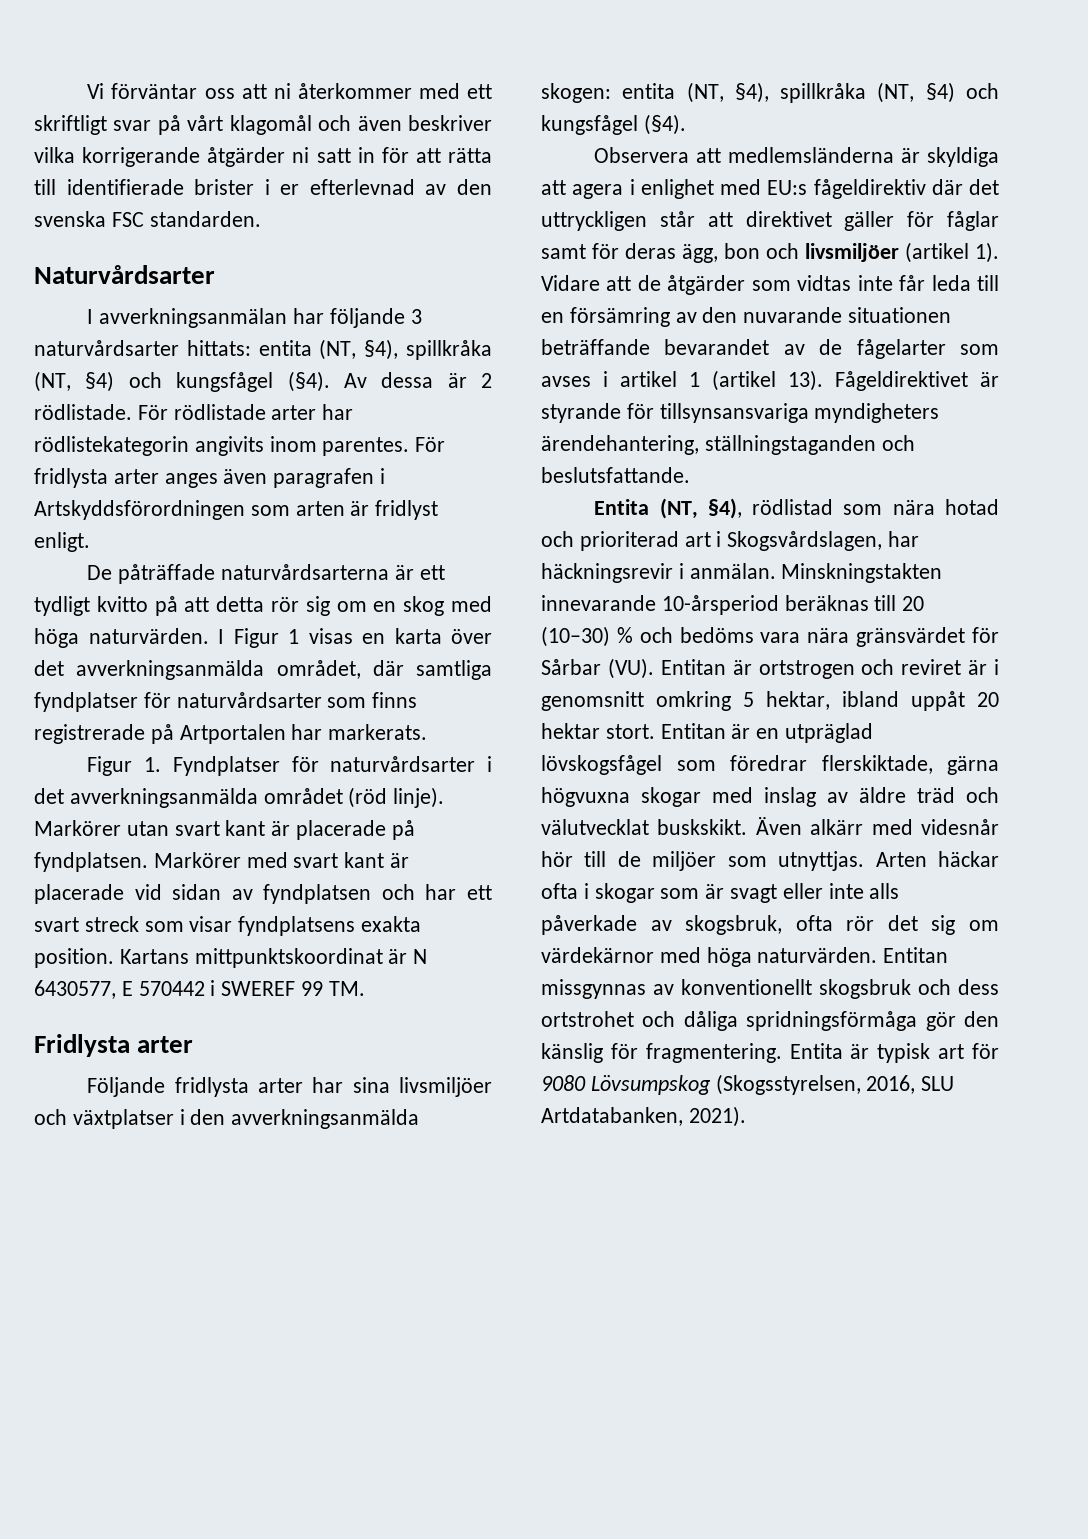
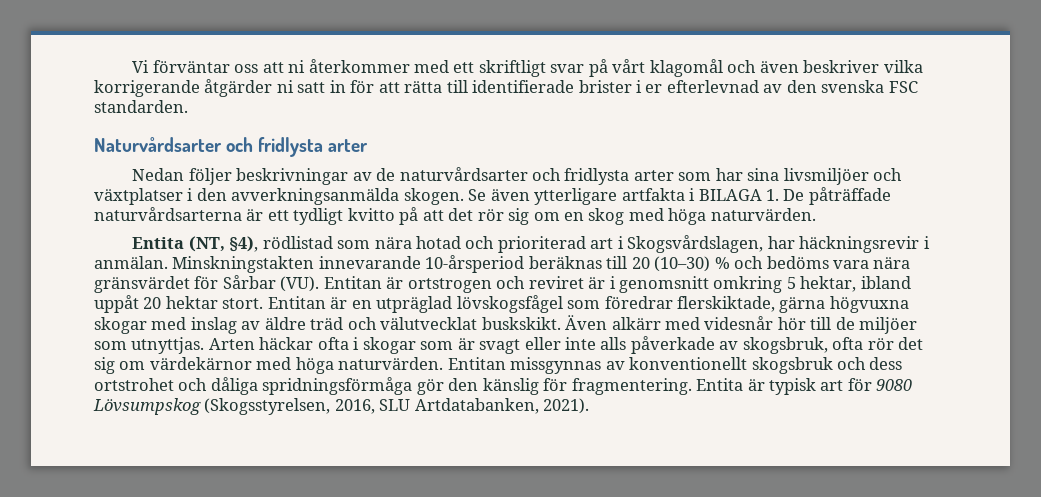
[87,308,422,328] [34,339,492,360] [34,371,492,392] [34,404,354,420] [34,436,446,456] [34,468,386,488] [34,500,439,520] [34,532,90,552] // I avverkningsanmälan har följande 3 naturvårdsarter hittats: entita (NT, §4), spillkråka (NT, §4) och kungsfågel (§4). Av dessa är 2 rödlistade. För rödlistade arter har rödlistekategorin angivits inom parentes. För fridlysta arter anges även paragrafen i Artskyddsförordningen som arten är fridlyst enligt. // -> [226,137,369,157] [132,167,903,185] [94,188,780,205] och fridlysta arter // Nedan följer beskrivningar av de naturvårdsarter och fridlysta arter som har sina livsmiljöer och växtplatser i den avverkningsanmälda skogen. Se även ytterligare artfakta i BILAGA 1.
[216,596,265,612] detta -> [448,208,474,221] det
[218,628,492,648] [34,660,492,680] [34,692,418,712] [34,724,428,744] [87,756,492,776] [34,787,445,808] [34,820,415,840] [34,852,410,872] [34,884,492,904] [34,916,422,936] [34,948,428,968] [34,980,365,999] [34,1034,194,1057] [87,1077,492,1097] [34,1109,420,1129] [541,82,999,103] [541,114,686,135] [594,147,999,167] [541,179,999,199] [541,211,999,231] [541,242,999,263] [541,275,999,295] [541,307,952,327] [541,339,999,359] [541,370,999,391] [541,403,940,423] [541,435,915,455] [541,467,690,483] I Figur 1 visas en karta över det avverkningsanmälda området, där samtliga fyndplatser för naturvårdsarter som finns registrerade på Artportalen har markerats. // Figur 1. Fyndplatser för naturvårdsarter i det avverkningsanmälda området (röd linje). Markörer utan svart kant är placerade på fyndplatsen. Markörer med svart kant är placerade vid sidan av fyndplatsen och har ett svart streck som visar fyndplatsens exakta position. Kartans mittpunktskoordinat är N 6430577, E 570442 i SWEREF 99 TM. // Fridlysta arter // Följande fridlysta arter har sina livsmiljöer och växtplatser i den avverkningsanmälda skogen: entita (NT, §4), spillkråka (NT, §4) och kungsfågel (§4). // Observera att medlemsländerna är skyldiga att agera i enlighet med EU:s fågeldirektiv där det uttryckligen står att direktivet gäller för fåglar samt för deras ägg, bon och livsmiljöer (artikel 1). Vidare att de åtgärder som vidtas inte får leda till en försämring av den nuvarande situationen beträffande bevarandet av de fågelarter som avses i artikel 1 (artikel 13). Fågeldirektivet är styrande för tillsynsansvariga myndigheters ärendehantering, ställningstaganden och beslutsfattande. -> (816, 214) none

